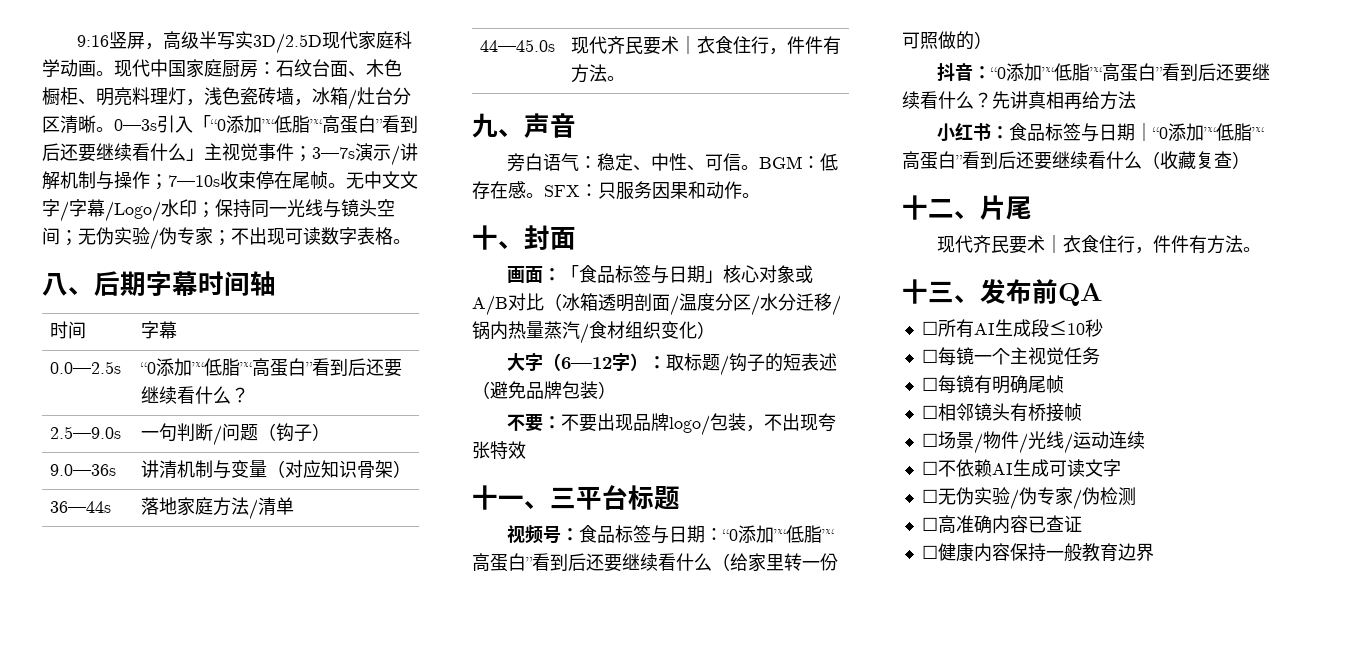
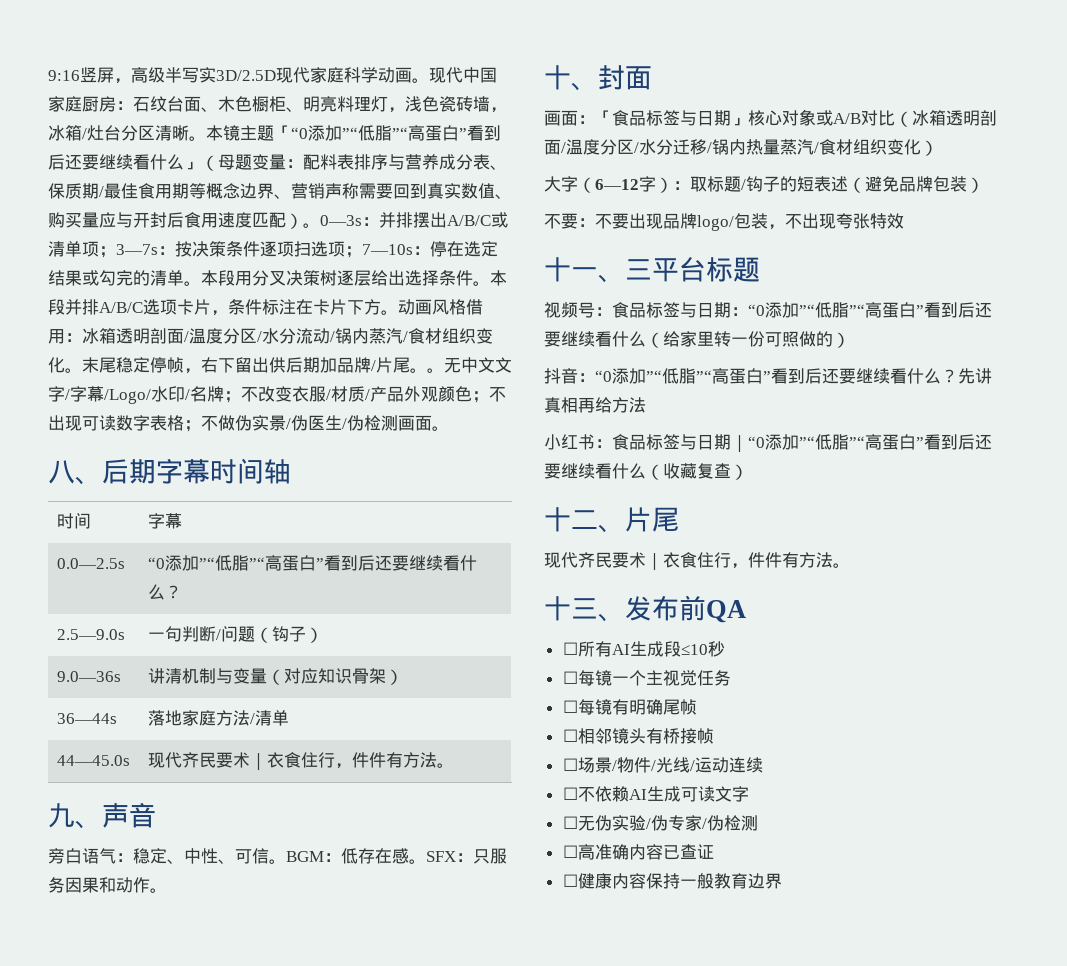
[114,115,193,133] 0—3s引入 -> [206,125,274,141] 本镜主题
[204,143,418,166] [42,171,328,190] 主视觉事件；3—7s演示/讲解机制与操作；7—10s收束停在尾帧 -> [201,154,507,171] [48,183,512,199] [48,212,508,229] [48,241,498,258] [48,270,507,286] [48,299,483,316] [48,328,493,344] [48,357,427,374] （母题变量：配料表排序与营养成分表、保质期/最佳食用期等概念边界、营销声称需要回到真实数值、购买量应与开封后食用速度匹配）。0—3s：并排摆出A/B/C或清单项；3—7s：按决策条件逐项扫选项；7—10s：停在选定结果或勾完的清单。本段用分叉决策树逐层给出选择条件。本段并排A/B/C选项卡片，条件标注在卡片下方。动画风格借用：冰箱透明剖面/温度分区/水分流动/锅内蒸汽/食材组织变化。末尾稳定停帧，右下留出供后期加品牌/片尾。
[197,199,395,218] [42,227,213,250] ；保持同一光线与镜头空间；无伪实验/伪专家 -> [185,386,472,403] /名牌；不改变衣服/材质/产品外观颜色
(393, 236) none -> [184,415,432,432] ；不做伪实景/伪医生/伪检测画面

